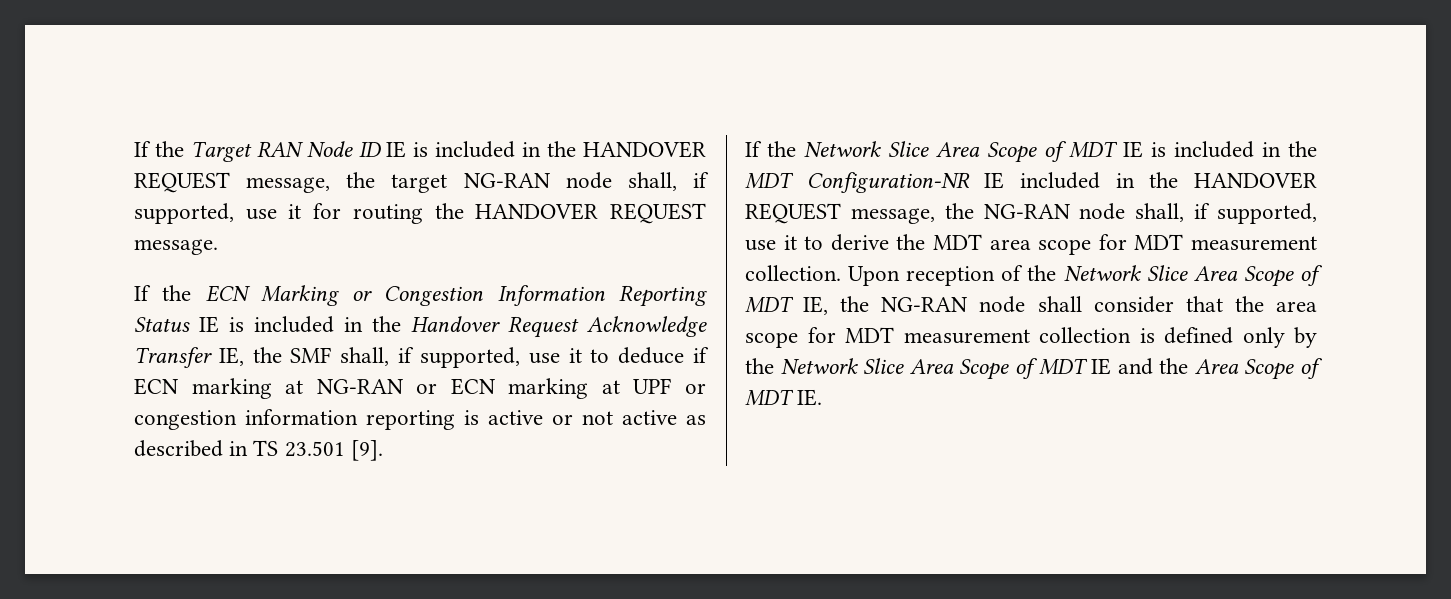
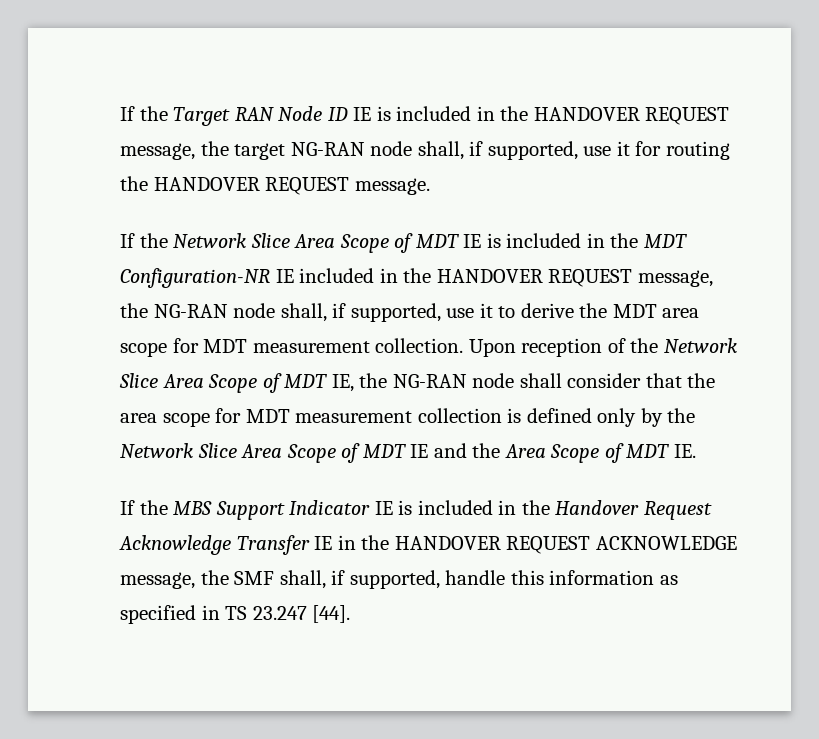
[134,285,707,307] [134,316,707,338] [134,347,709,368] [134,378,706,399] [134,409,706,430] [134,440,383,461] // If the ECN Marking or Congestion Information Reporting Status IE is included in the Handover Request Acknowledge Transfer IE, the SMF shall, if supported, use it to deduce if ECN marking at NG-RAN or ECN marking at UPF or congestion information reporting is active or not active as described in TS 23.501 [9]. -> (430, 186) none
(823, 397) none -> [120,500,712,520] [119,535,737,555] [120,570,678,589] [120,605,351,624] // If the MBS Support Indicator IE is included in the Handover Request Acknowledge Transfer IE in the HANDOVER REQUEST ACKNOWLEDGE message, the SMF shall, if supported, handle this information as specified in TS 23.247 [44].

